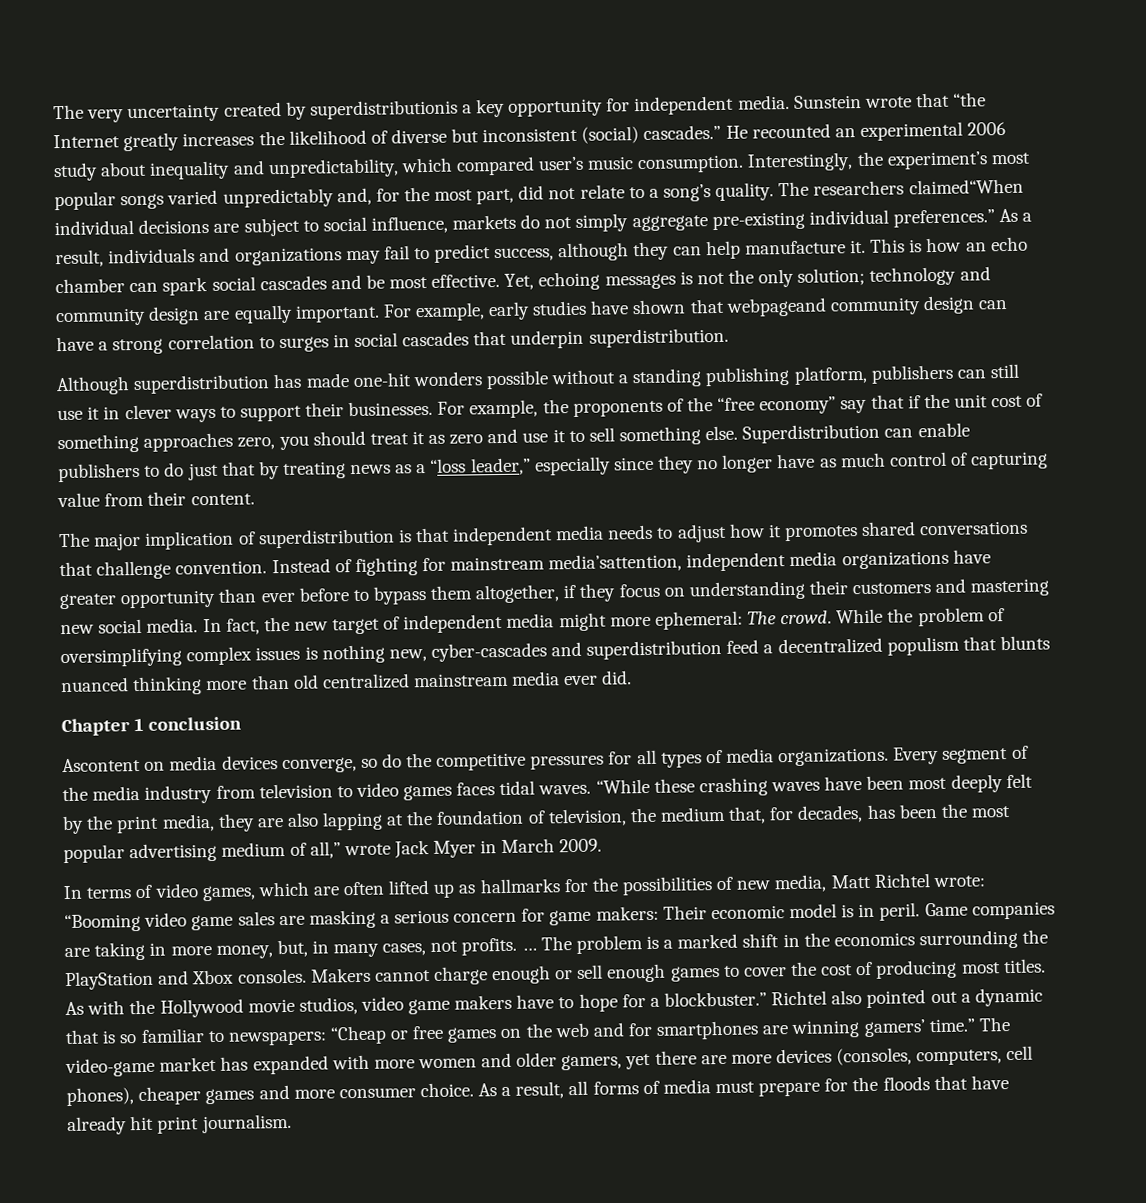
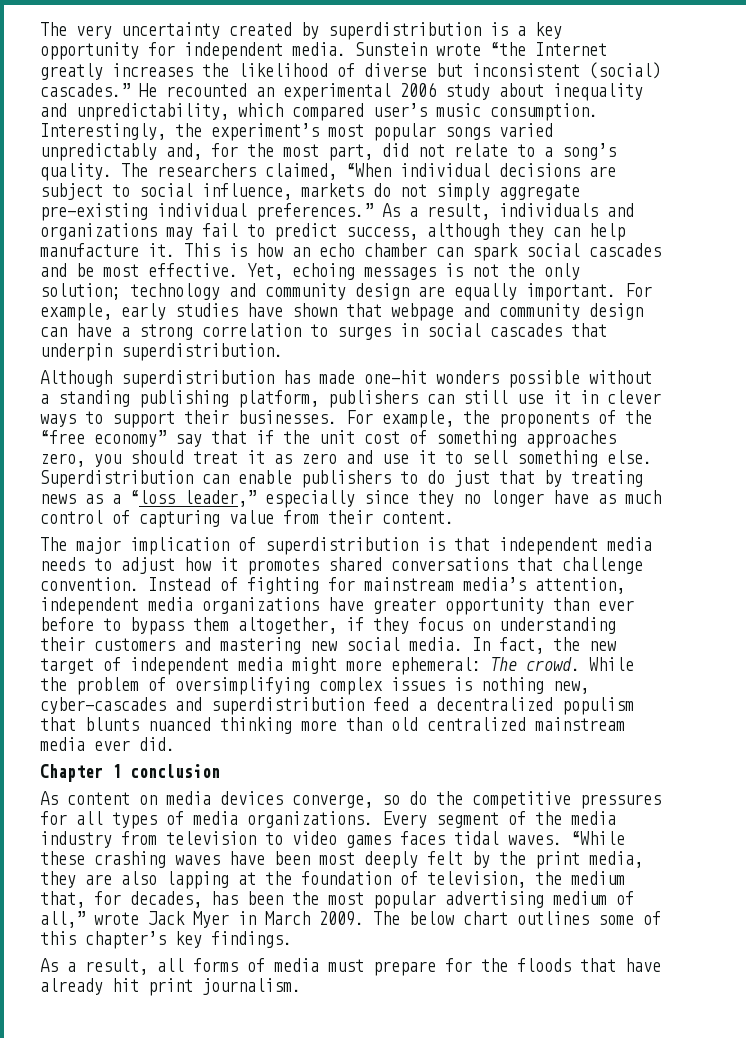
[309,99,458,120] superdistributionis -> [328,22,509,40] superdistribution is
[915,92,950,108] that -> (482, 49) none
[908,178,1024,195] claimed“When -> [265,163,392,180] claimed, “When
[725,297,827,317] webpageand -> [391,303,491,321] webpage and
[548,553,683,573] media’sattention, -> [463,577,626,594] media’s attention,
[62,757,142,773] Ascontent -> [40,791,131,805] As content
[63,873,985,902] [64,901,1055,933] [64,929,1049,961] [65,958,1046,991] [65,987,1043,1018] [65,1017,1010,1046] [65,1045,1034,1078] [66,1082,474,1107] // In terms of video games, which are often lifted up as hallmarks for the possibilities of new media, Matt Richtel wrote: “Booming video game sales are masking a serious concern for game makers: Their economic model is in peril. Game companies are taking in more money, but, in many cases, not profits. … The problem is a marked shift in the economics surrounding the PlayStation and Xbox consoles. Makers cannot charge enough or sell enough games to cover the cost of producing most titles. As with the Hollywood movie studios, video game makers have to hope for a blockbuster.” Richtel also pointed out a dynamic that is so familiar to newspapers: “Cheap or free games on the web and for smartphones are winning gamers’ time.” The video-game market has expanded with more women and older gamers, yet there are more devices (consoles, computers, cell phones), cheaper games and more consumer choice. -> [373,911,662,925] [40,931,293,949] The below chart outlines some of this chapter’s key findings. //

